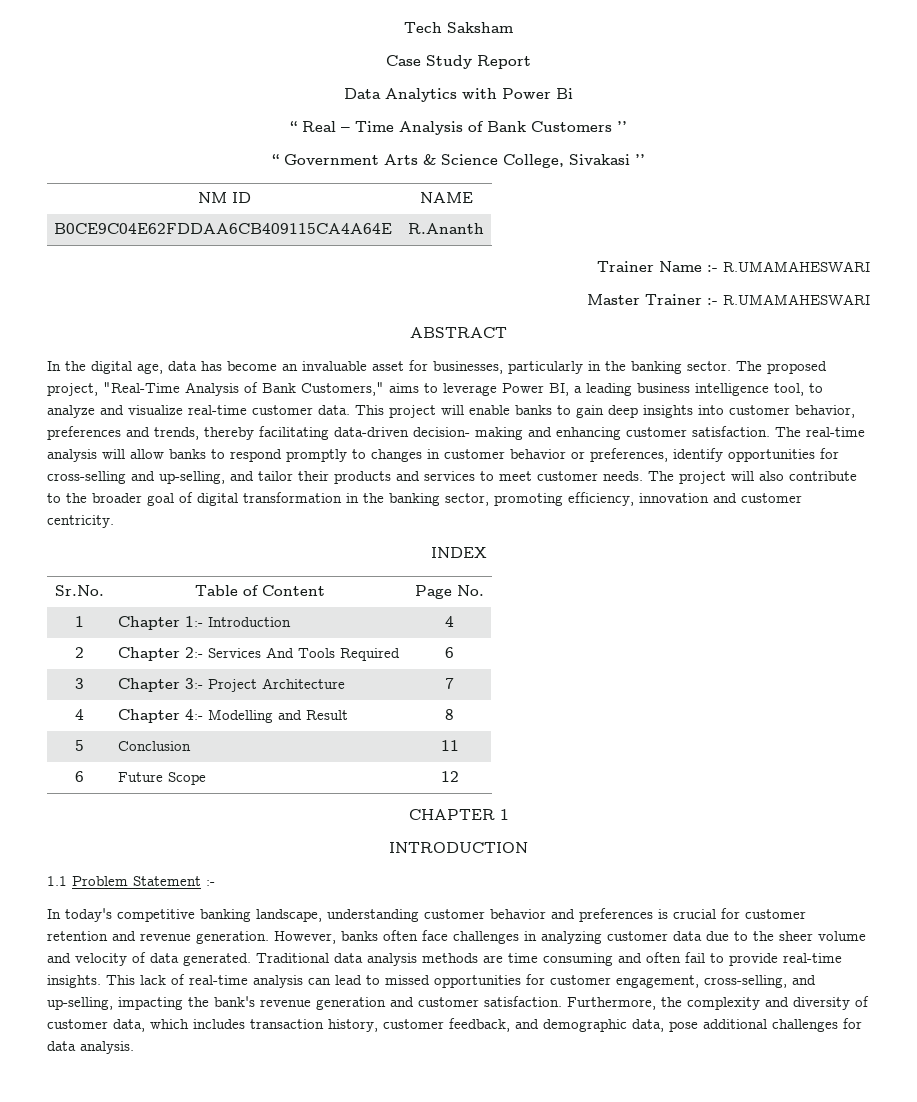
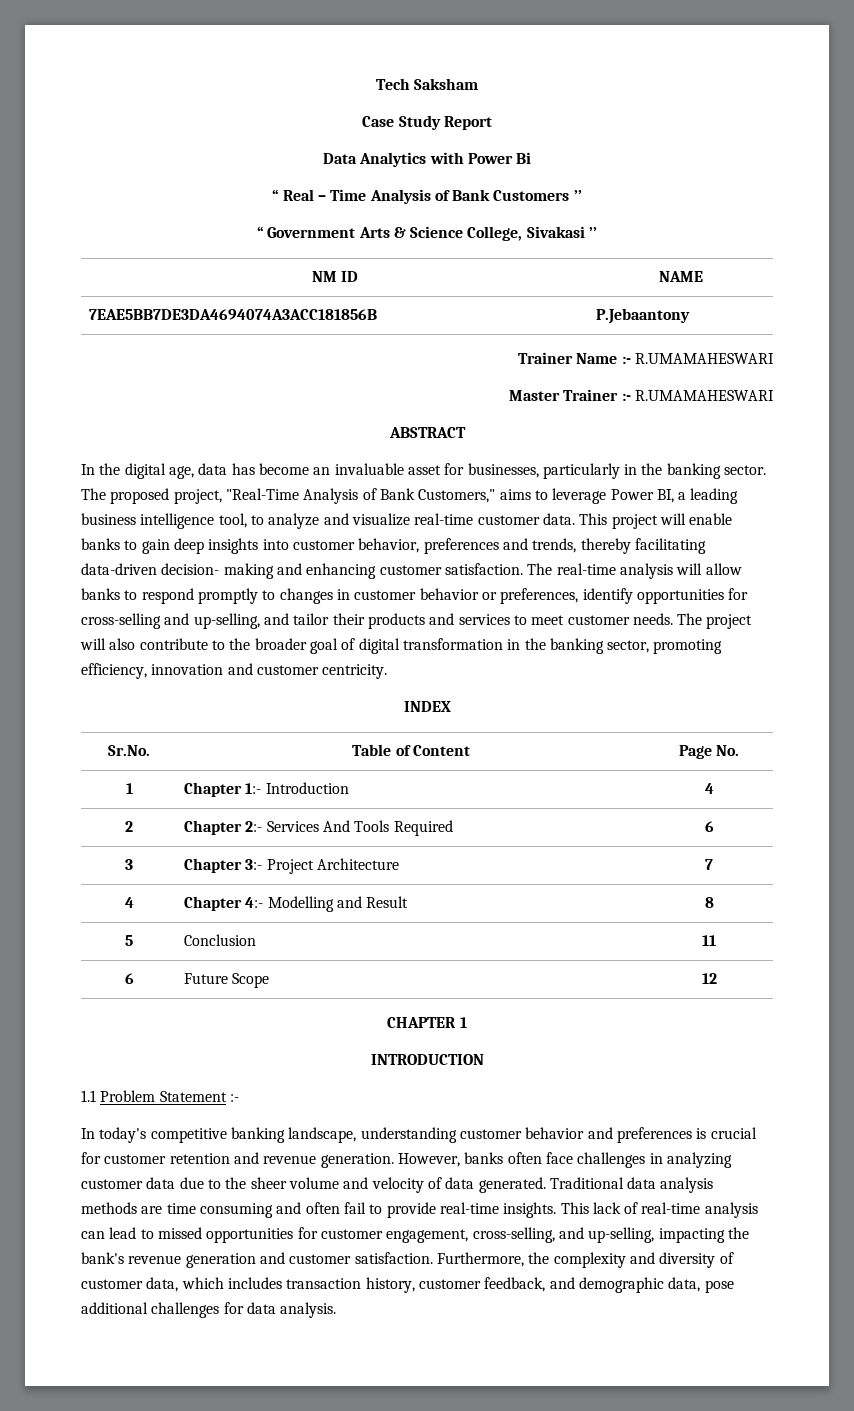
[54,223,393,234] [408,223,484,234] B0CE9C04E62FDDAA6CB409115CA4A64E | R.Ananth -> [89,309,378,320] [596,308,691,324] 7EAE5BB7DE3DA4694074A3ACC181856B | P.Jebaantony

